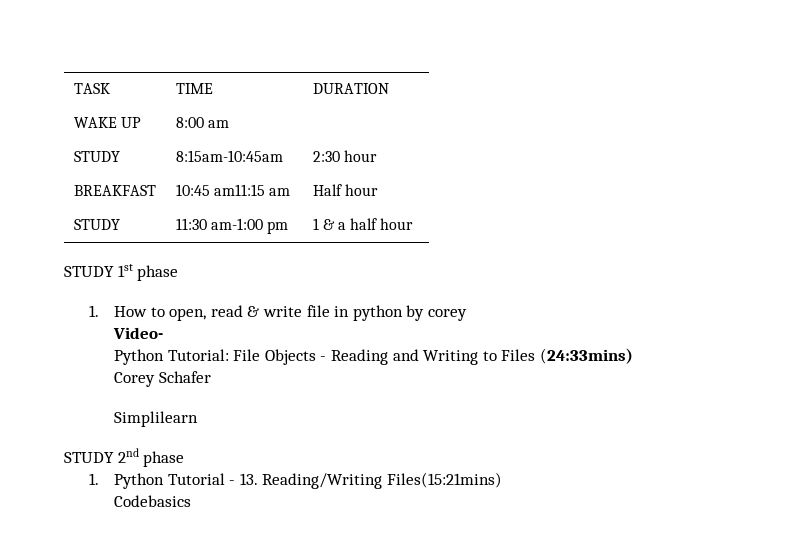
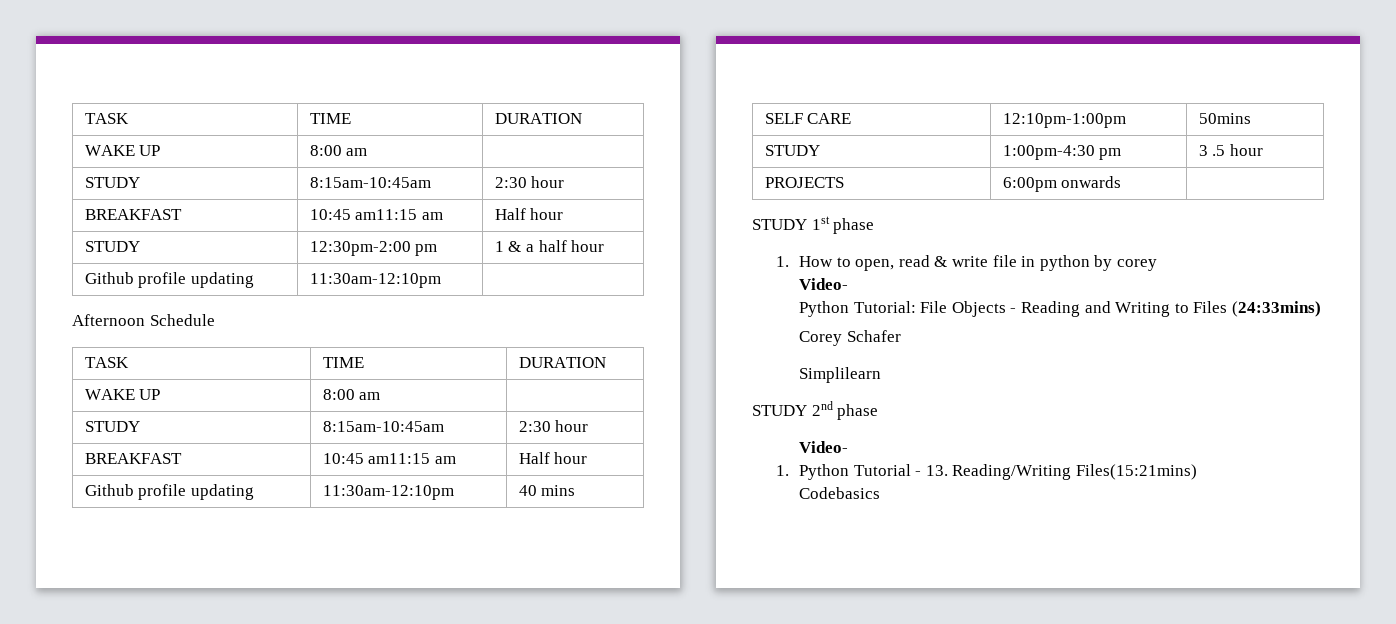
[175,218,263,230] 11:30 am-1:00 -> [309,241,411,256] 12:30pm-2:00
(414, 224) none -> [84,272,254,288] [309,273,441,288] [72,314,215,326] [84,357,129,368] [322,357,364,368] [518,357,606,368] [84,389,161,400] [322,389,381,400] [84,421,140,432] [322,421,444,432] [518,420,589,432] [84,453,182,464] [322,453,456,464] [518,452,588,464] [84,484,254,500] [322,485,454,500] [518,485,576,496] [764,113,852,124] [1002,113,1126,128] [1198,113,1251,124] [764,145,820,156] [1002,145,1122,160] [1198,144,1263,156] [764,177,844,188] [1002,176,1122,192] // Github profile updating | 11:30am-12:10pm | // Afternoon Schedule // TASK | TIME | DURATION // WAKE UP | 8:00 am | // STUDY | 8:15am-10:45am | 2:30 hour // BREAKFAST | 10:45 am11:15 am | Half hour // Github profile updating | 11:30am-12:10pm | 40 mins // SELF CARE | 12:10pm-1:00pm | 50mins // STUDY | 1:00pm-4:30 pm | 3 .5 hour // PROJECTS | 6:00pm onwards |
(185, 459) none -> [799,441,849,453] // Video-

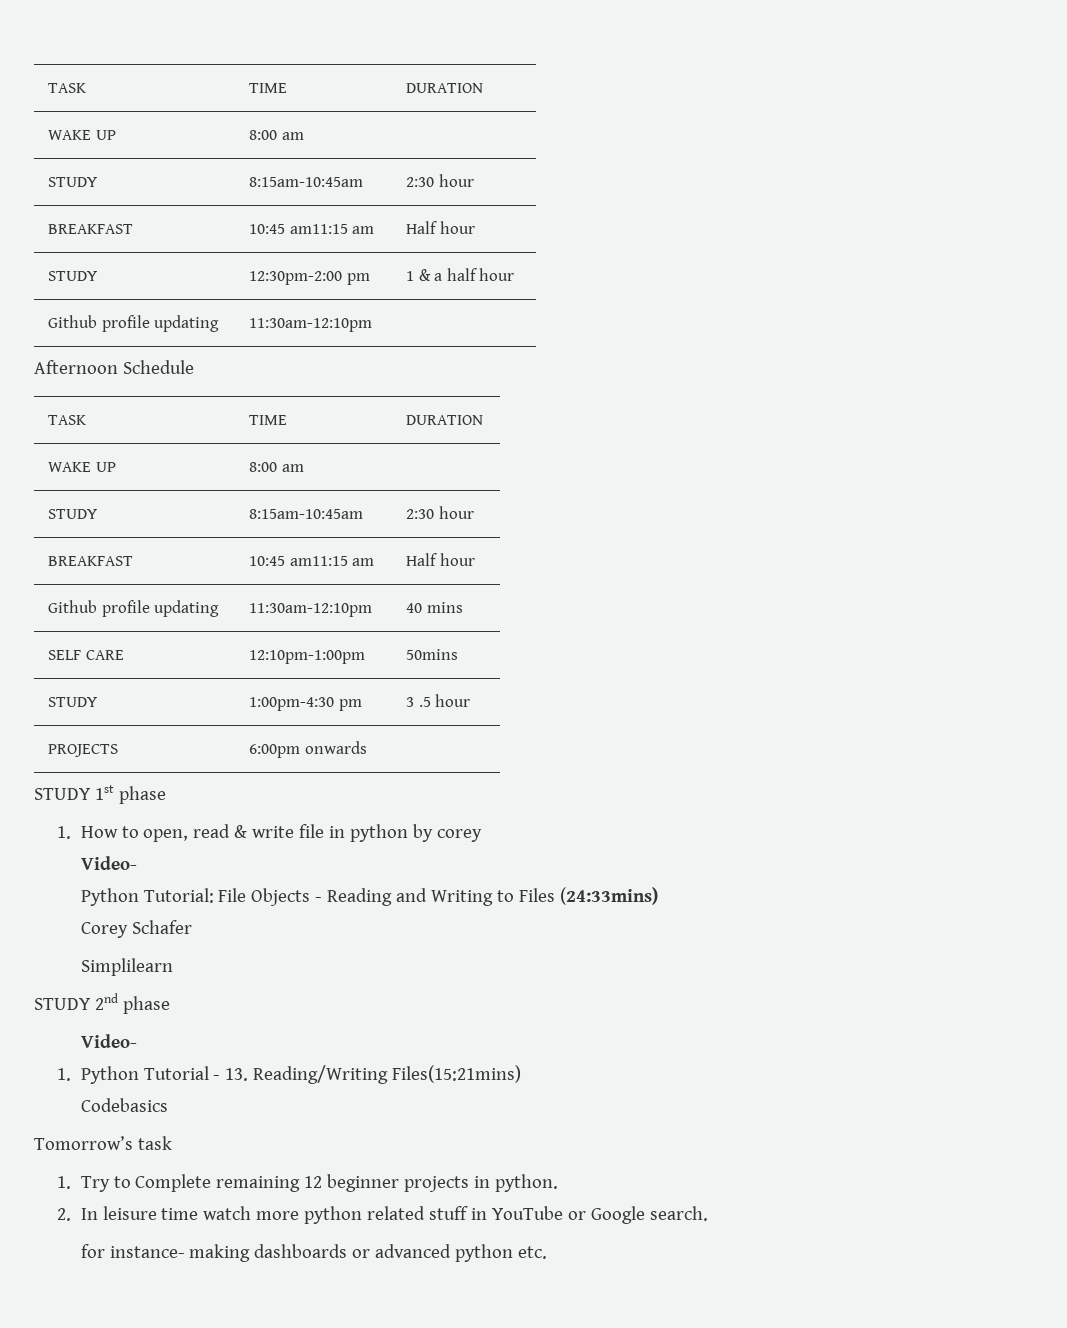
(881, 493) none -> [34,1136,172,1150] [57,1174,559,1192] [57,1206,709,1224] [80,1244,548,1262] // Tomorrow’s task // 1. Try to Complete remaining 12 beginner projects in python. // 2. In leisure time watch more python related stuff in YouTube or Google search. // for instance- making dashboards or advanced python etc.

